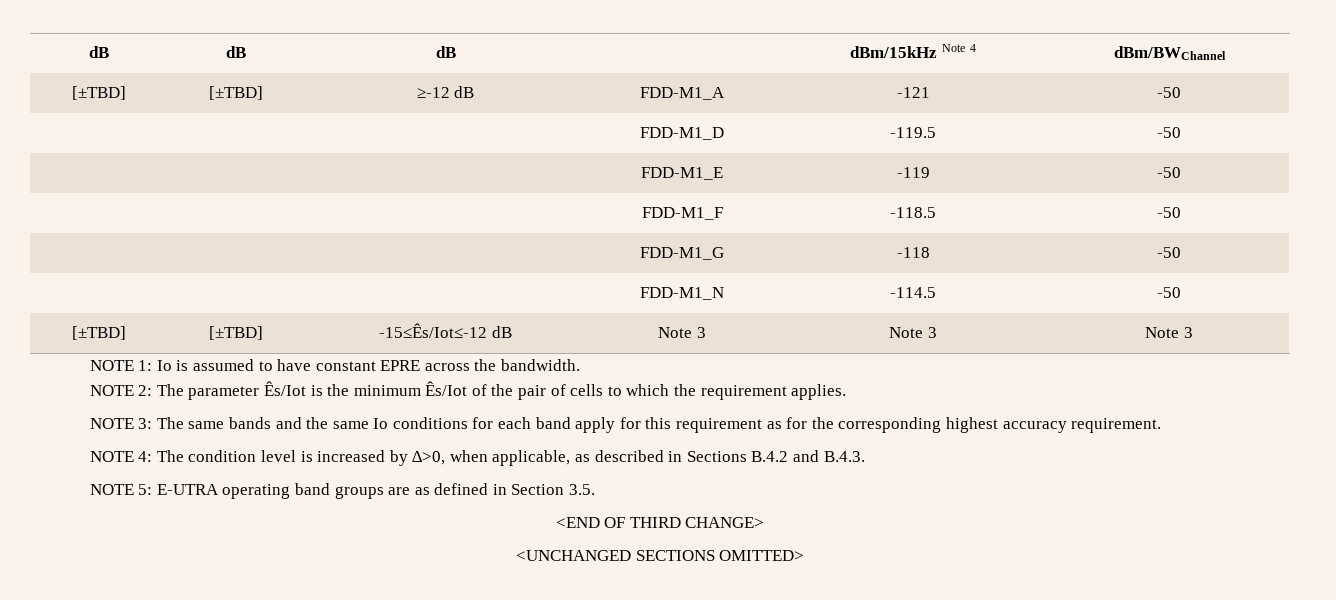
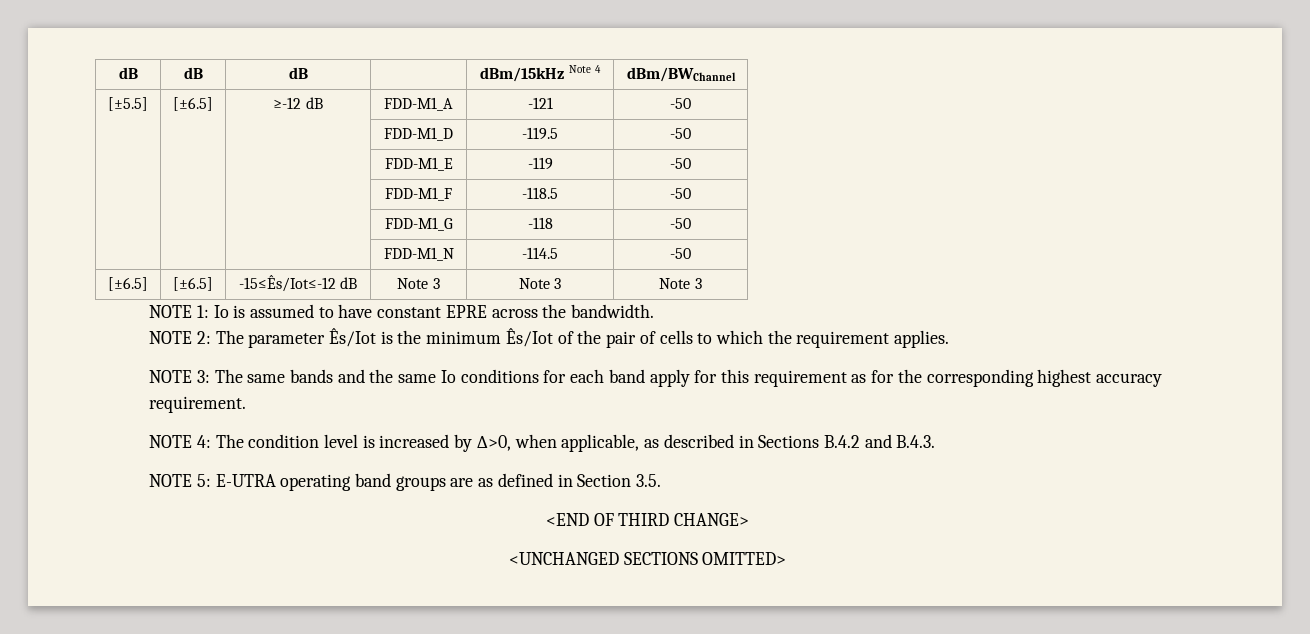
[72,86,126,100] [209,86,263,100] [±TBD] | [±TBD] -> [108,97,148,111] [173,97,213,111] [±5.5] | [±6.5]
[72,326,126,340] [209,326,263,340] [±TBD] | [±TBD] -> [108,277,148,291] [173,277,213,291] [±6.5] | [±6.5]

